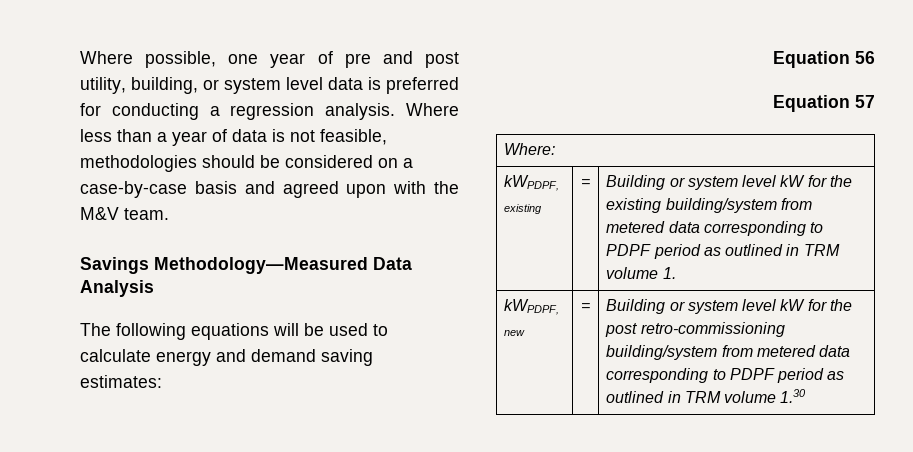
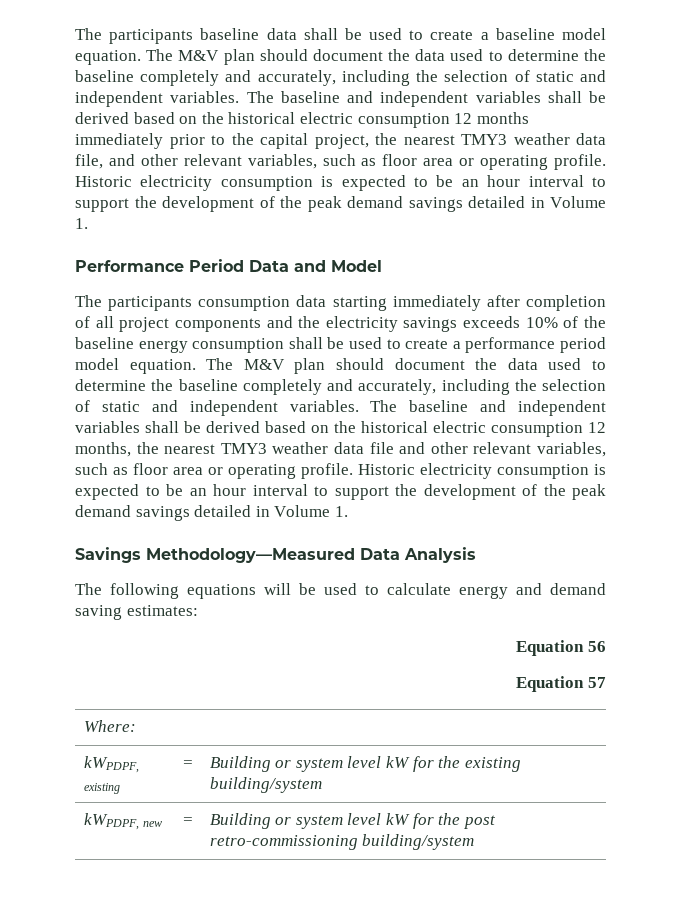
[80,51,460,68] [80,77,459,94] [80,103,460,120] [80,129,387,146] [80,155,413,172] [80,181,459,198] [80,207,169,220] Where possible, one year of pre and post utility, building, or system level data is preferred for conducting a regression analysis. Where less than a year of data is not feasible, methodologies should be considered on a case-by-case basis and agreed upon with the M&V team. -> [75,28,606,44] [75,49,606,65] [75,70,606,86] [75,91,606,107] [75,112,529,128] [75,133,606,149] [75,154,607,170] [75,175,606,191] [75,196,606,212] [75,218,88,229] [75,259,382,272] [75,295,606,311] [75,316,606,332] [75,337,607,353] [75,358,607,374] [75,379,606,395] [75,400,606,416] [75,421,606,437] [75,442,607,457] [75,463,606,479] [75,484,606,500] [75,505,348,521] The participants baseline data shall be used to create a baseline model equation. The M&V plan should document the data used to determine the baseline completely and accurately, including the selection of static and independent variables. The baseline and independent variables shall be derived based on the historical electric consumption 12 months immediately prior to the capital project, the nearest TMY3 weather data file, and other relevant variables, such as floor area or operating profile. Historic electricity consumption is expected to be an hour interval to support the development of the peak demand savings detailed in Volume 1. // Performance Period Data and Model // The participants consumption data starting immediately after completion of all project components and the electricity savings exceeds 10% of the baseline energy consumption shall be used to create a performance period model equation. The M&V plan should document the data used to determine the baseline completely and accurately, including the selection of static and independent variables. The baseline and independent variables shall be derived based on the historical electric consumption 12 months, the nearest TMY3 weather data file and other relevant variables, such as floor area or operating profile. Historic electricity consumption is expected to be an hour interval to support the development of the peak demand savings detailed in Volume 1.
[780,198,812,210] [606,221,824,236] [606,244,840,259] [606,267,676,279] from metered data corresponding to PDPF period as outlined in TRM volume 1. -> (322, 785) none
[721,345,851,357] [606,368,845,383] [606,389,807,403] from metered data corresponding to PDPF period as outlined in TRM volume 1.30 -> (475, 842) none

